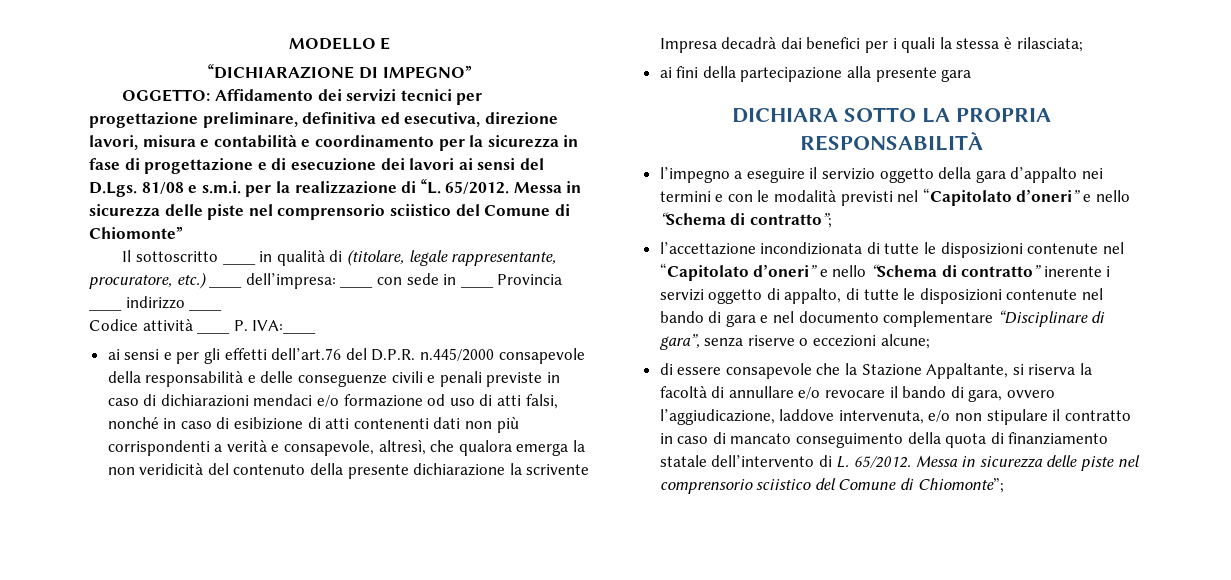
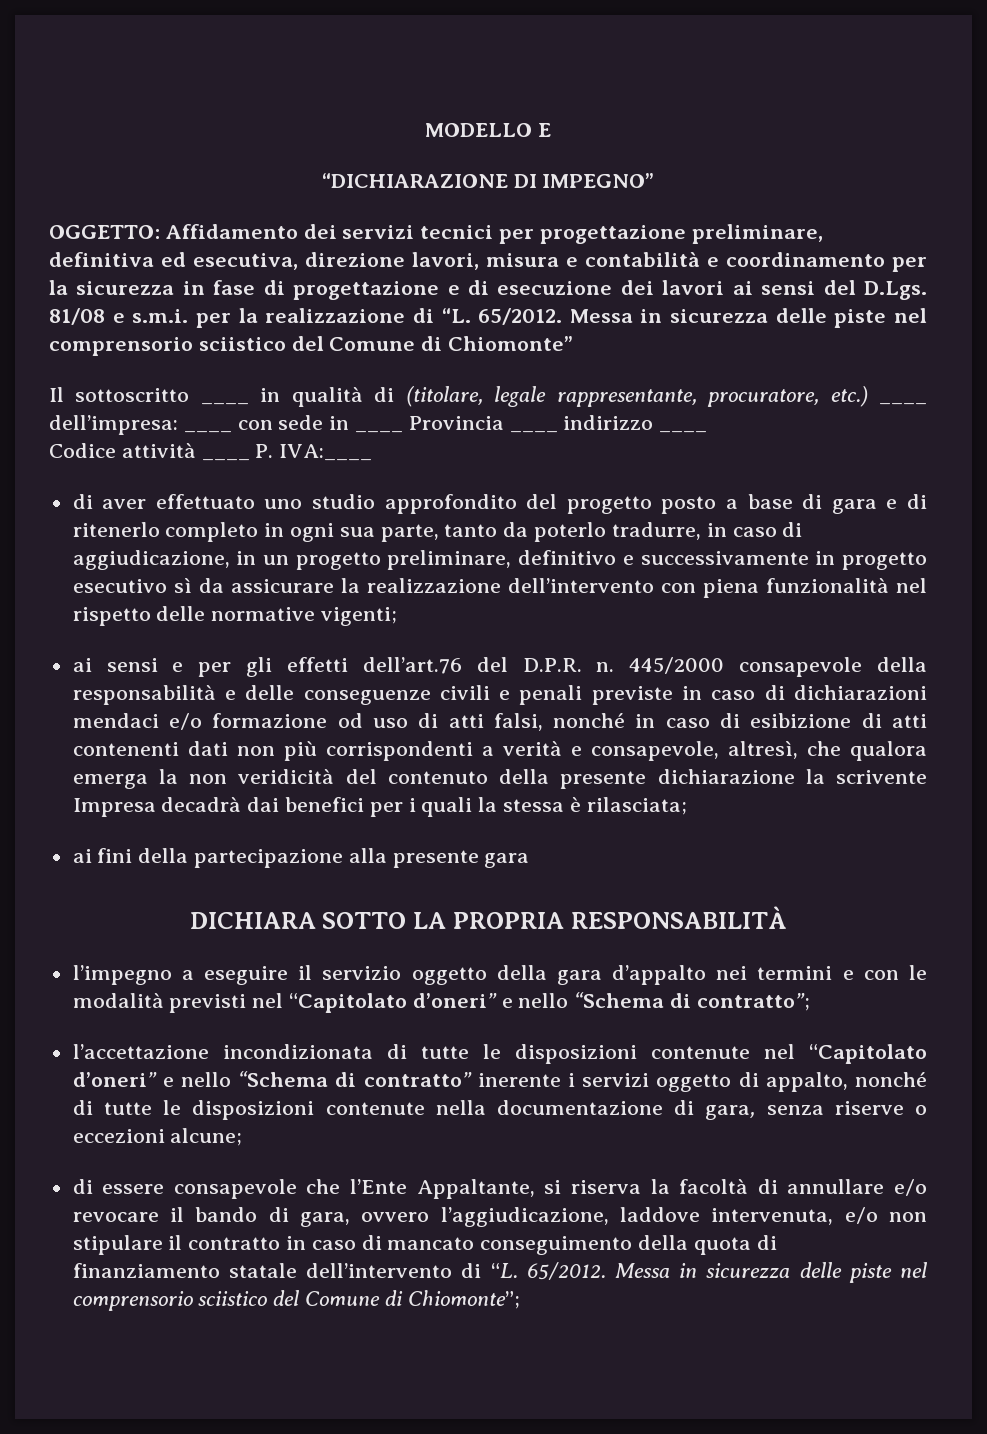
(317, 327) none -> [72,494,927,514] [72,522,803,542] [72,550,927,570] [72,578,927,598] [72,606,398,626] // di aver effettuato uno studio approfondito del progetto posto a base di gara e di ritenerlo completo in ogni sua parte, tanto da poterlo tradurre, in caso di aggiudicazione, in un progetto preliminare, definitivo e successivamente in progetto esecutivo sì da assicurare la realizzazione dell’intervento con piena funzionalità nel rispetto delle normative vigenti;
[420,348,495,361] n.445/2000 -> [596,657,725,674] n. 445/2000
[846,288,1104,304] [659,310,1106,327] [659,334,700,350] di tutte le disposizioni contenute nel bando di gara e nel documento complementare “Disciplinare di gara”, -> [855,1072,928,1087] [72,1100,756,1120] nonché di tutte le disposizioni contenute nella documentazione di gara,
[845,363,922,376] la Stazione -> [350,1179,408,1194] l’Ente
[836,456,850,468] L. -> [490,1263,518,1278] “L.

